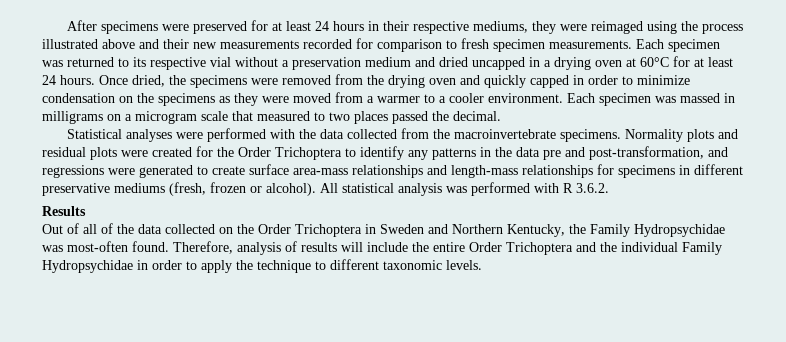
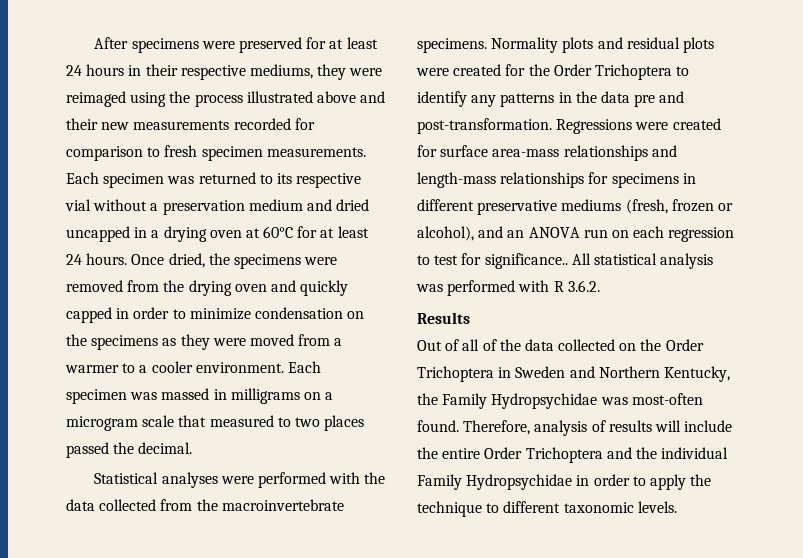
[589,146,728,160] [42,165,245,178] post-transformation, and regressions were generated to create -> [417,118,721,134] [417,145,437,157] post-transformation. Regressions were created for
[266,183,316,196] alcohol). -> [417,226,735,242] [417,253,568,269] alcohol), and an ANOVA run on each regression to test for significance..

